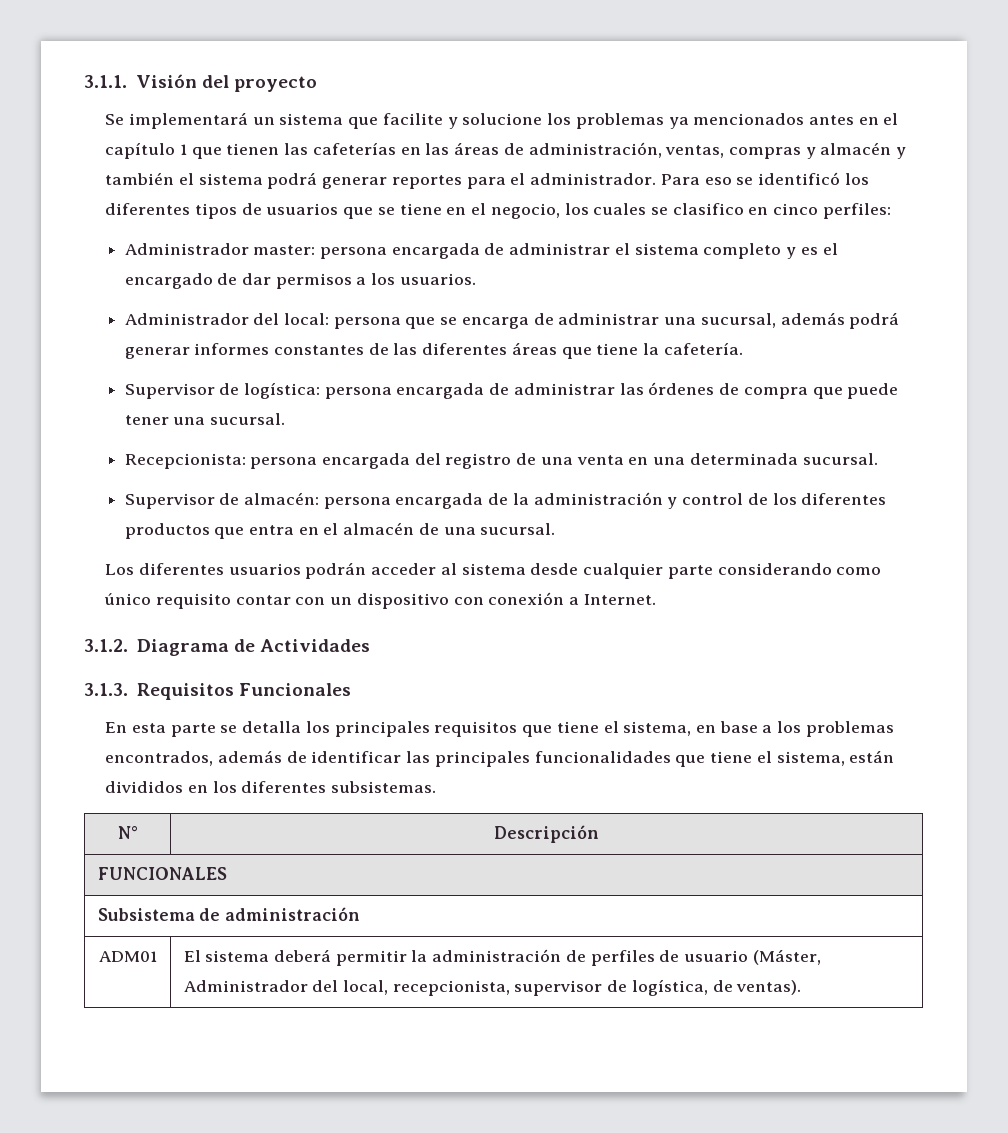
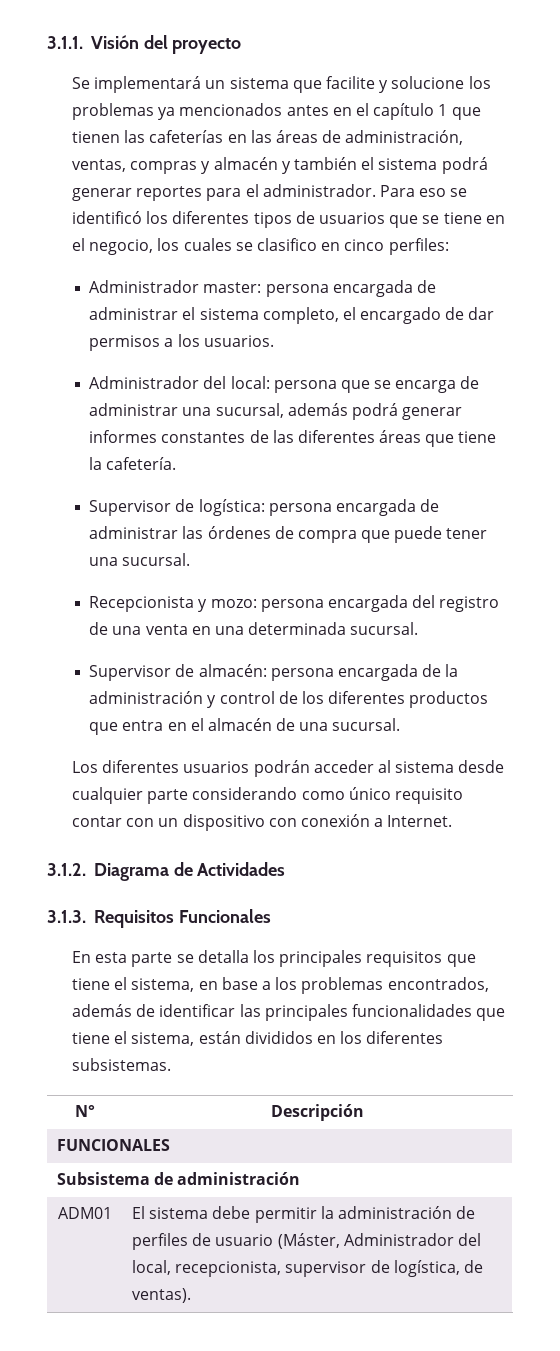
[703,243,818,259] completo y es -> [262,307,339,324] completo,
[124,453,246,469] Recepcionista: -> [89,596,257,612] Recepcionista y mozo:
[274,949,332,962] deberá -> [212,1206,251,1219] debe

